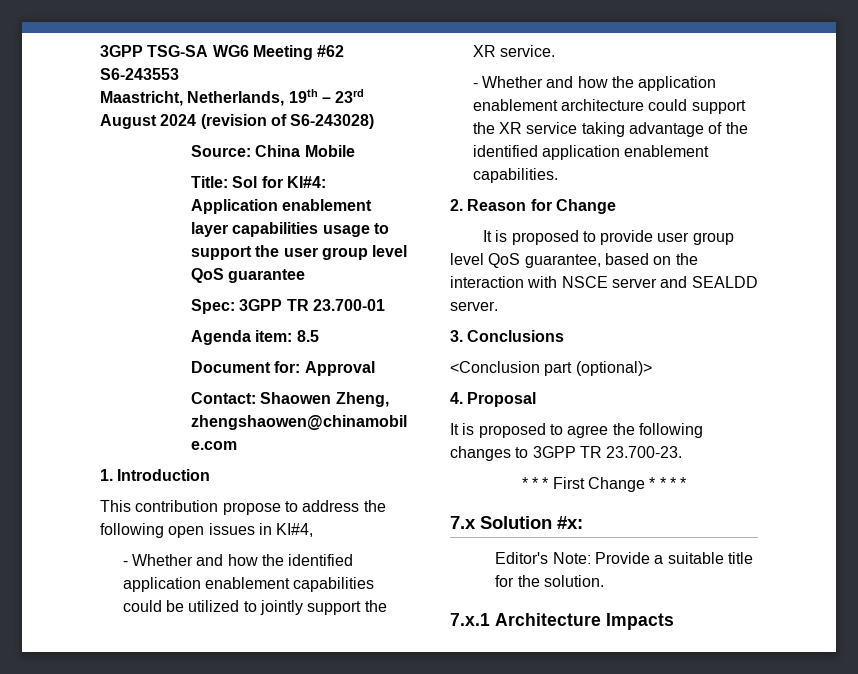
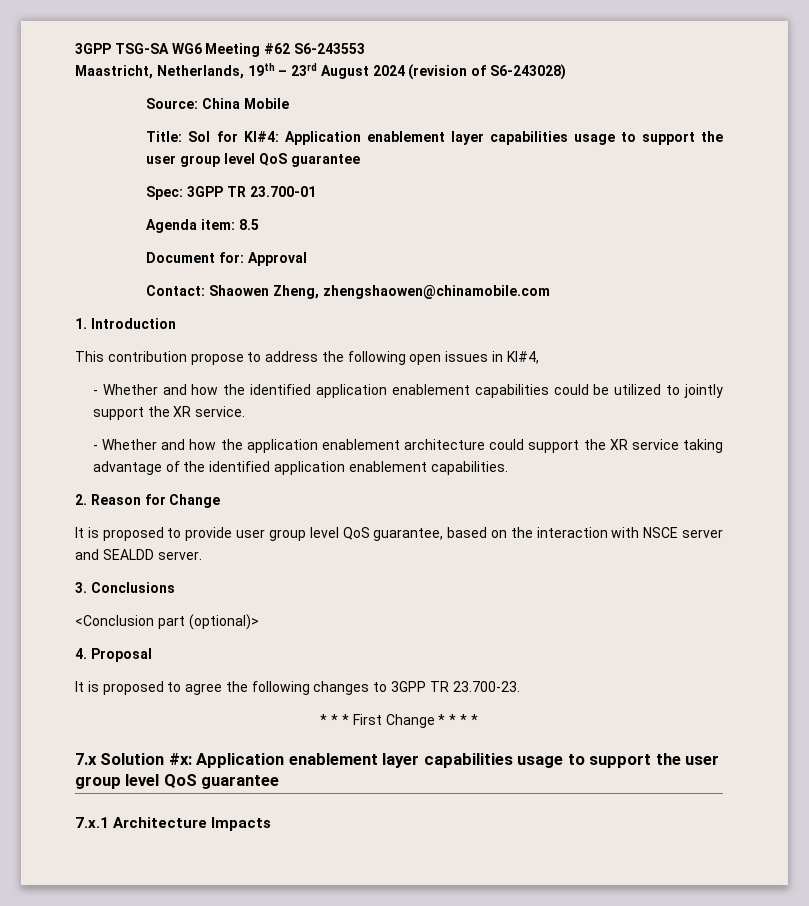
[495,552,754,564] [495,575,605,587] // Editor's Note: Provide a suitable title for the solution. -> [196,753,720,768] [75,774,280,789] Application enablement layer capabilities usage to support the user group level QoS guarantee

